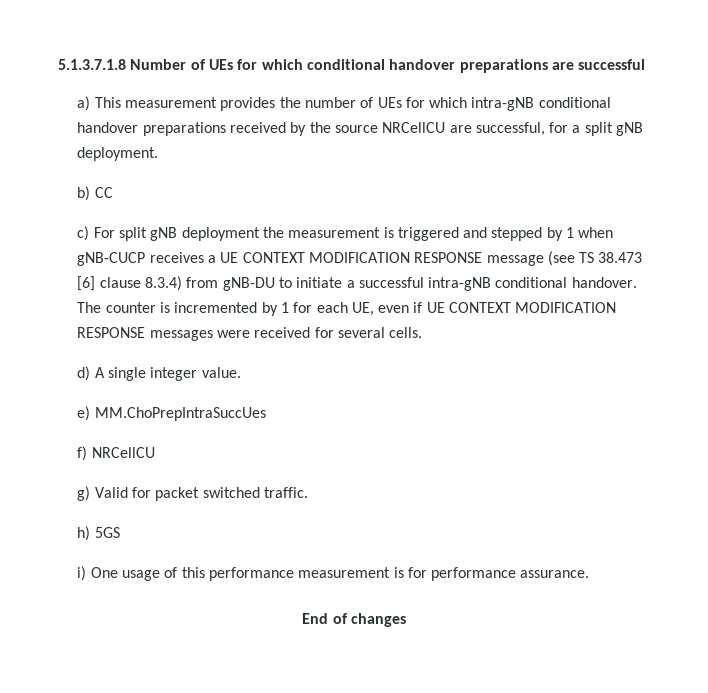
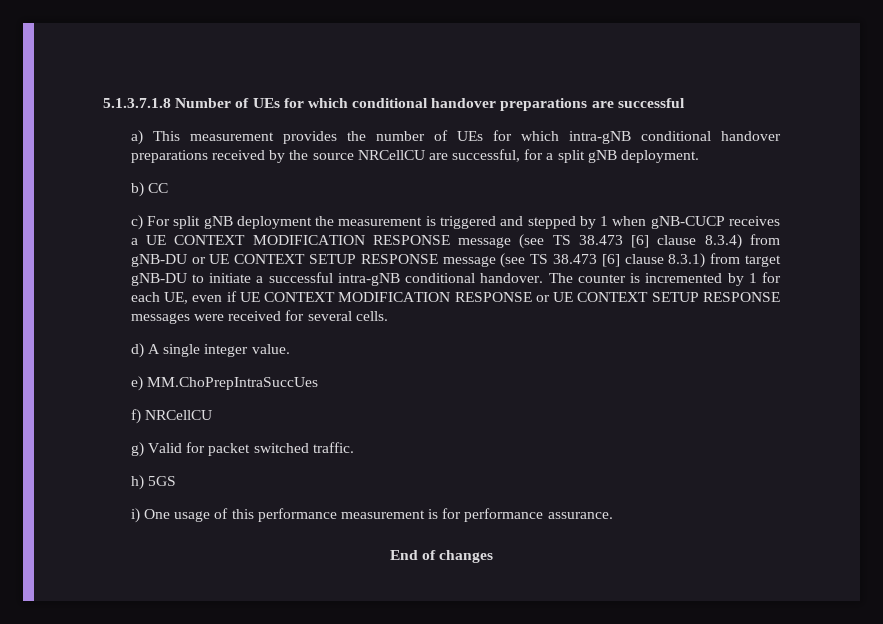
(275, 284) none -> [191,253,781,268] [130,273,187,286] or UE CONTEXT SETUP RESPONSE message (see TS 38.473 [6] clause 8.3.1) from target gNB-DU
(146, 332) none -> [535,292,780,302] or UE CONTEXT SETUP RESPONSE

